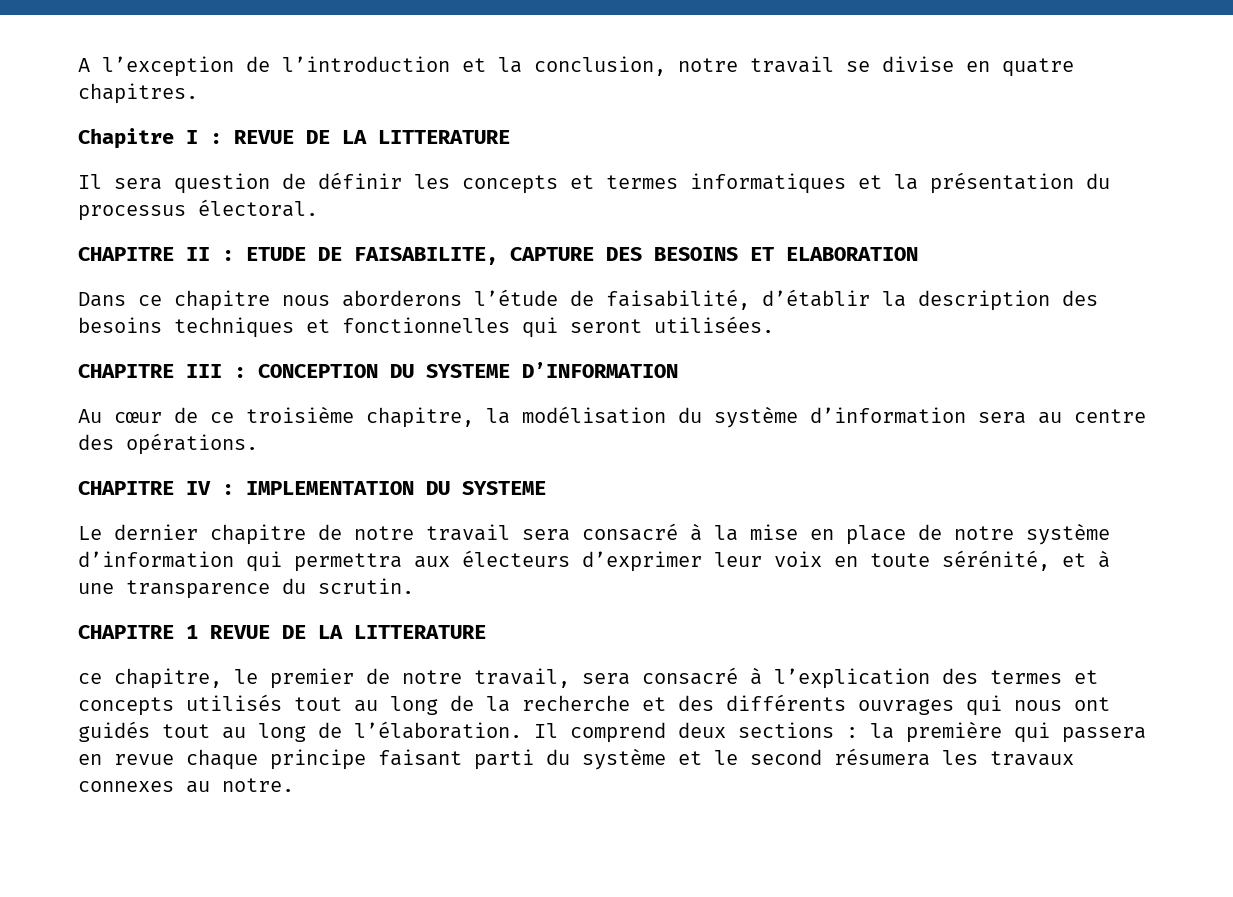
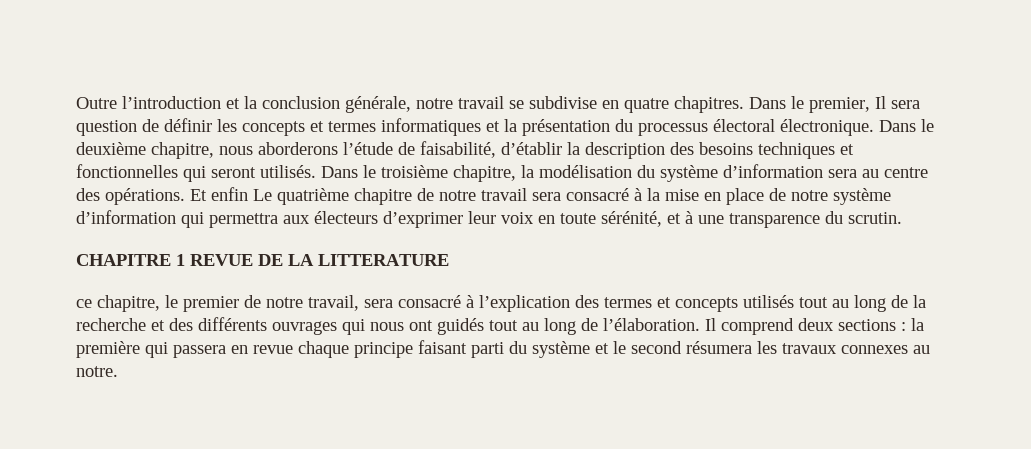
[78,56,270,77] A l’exception de -> [76,97,117,109] Outre
[534,56,666,76] conclusion, -> [262,96,411,113] conclusion générale,
[882,56,954,72] divise -> [529,96,597,109] subdivise
[78,128,510,149] // Chapitre I : REVUE DE LA LITTERATURE // -> [749,96,870,113] Dans le premier,
[198,199,318,217] [78,247,918,265] [78,290,270,311] électoral. // CHAPITRE II : ETUDE DE FAISABILITE, CAPTURE DES BESOINS ET ELABORATION // Dans ce chapitre -> [713,119,934,136] [76,142,214,159] électoral électronique. Dans le deuxième chapitre,
[654,316,774,333] [78,362,678,378] [78,407,234,423] utilisées. // CHAPITRE III : CONCEPTION DU SYSTEME D’INFORMATION // Au cœur de ce -> [260,165,376,178] utilisés. Dans le
[78,481,546,495] [78,524,198,540] // CHAPITRE IV : IMPLEMENTATION DU SYSTEME // Le dernier -> [190,187,349,205] Et enfin Le quatrième

